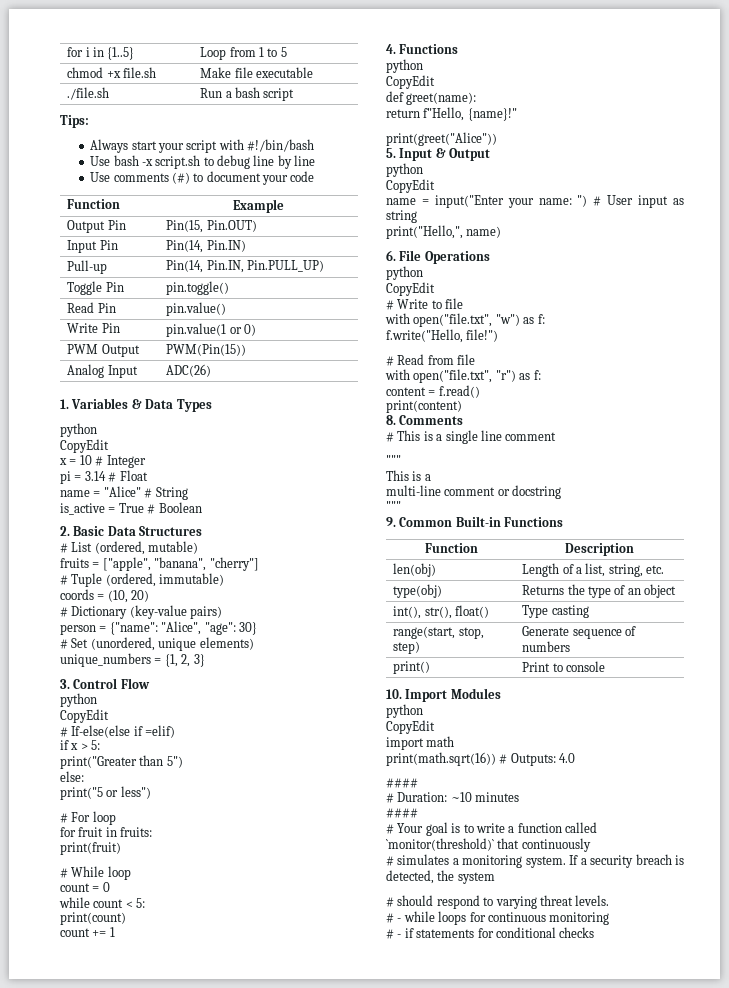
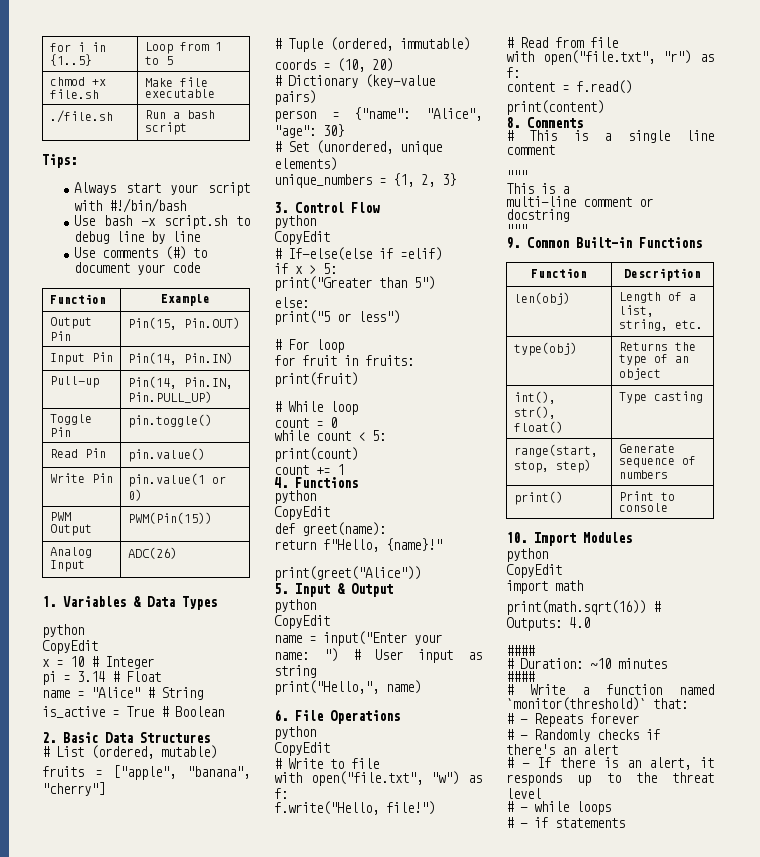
[397,822,597,836] [386,838,591,852] [386,854,684,868] [386,870,495,884] [386,895,610,909] Your goal is to write a function called `monitor(threshold)` that continuously // # simulates a monitoring system. If a security breach is detected, the system // # should respond to varying threat levels. -> [530,684,714,695] [506,697,688,711] [506,713,639,727] [506,729,660,742] [506,744,618,755] [506,757,714,770] [506,772,714,786] [506,788,541,799] Write a function named `monitor(threshold)` that: // # - Repeats forever // # - Randomly checks if there's an alert // # - If there is an alert, it responds up to the threat level
[469,912,610,925] for continuous monitoring -> (611, 808) none
[477,927,595,938] for conditional checks -> (625, 823) none

